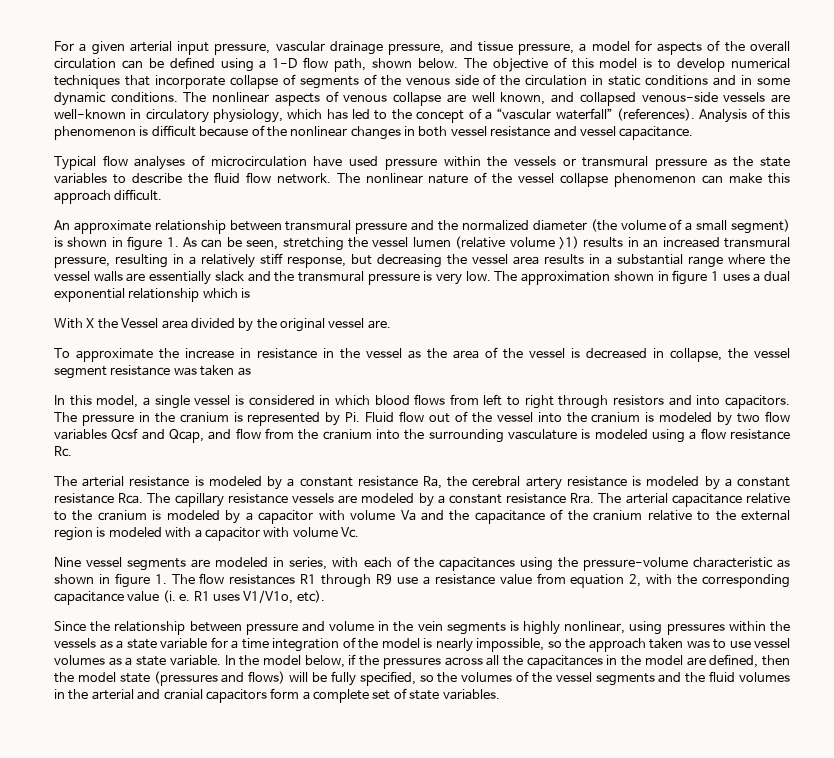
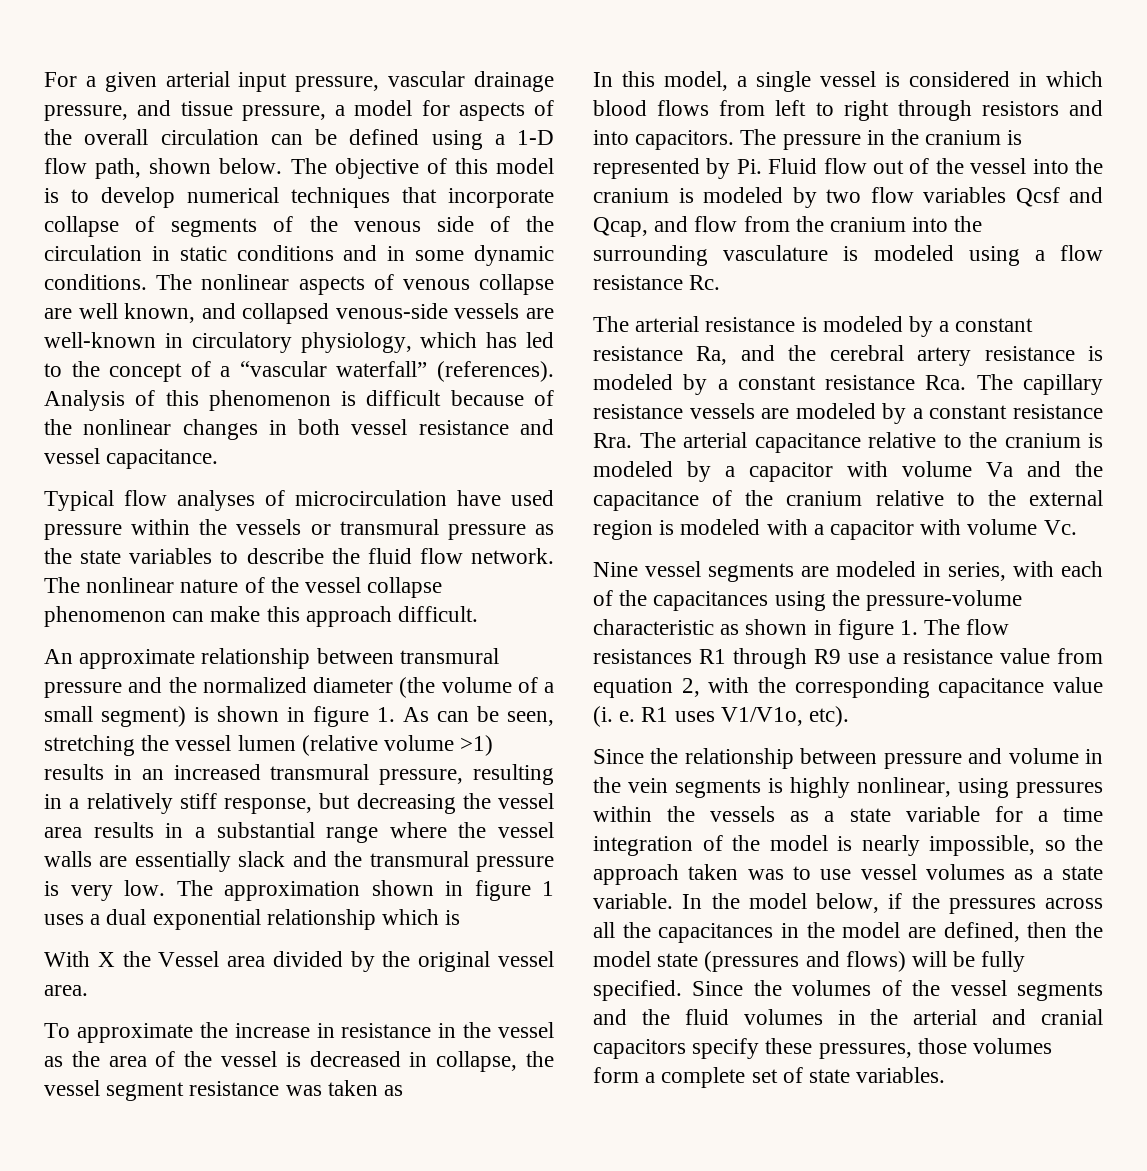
[367,320,391,329] are. -> [44,985,88,996] area.
(443, 482) none -> [740,345,775,361] and
[359,671,434,686] specified, so -> [593,980,744,1001] specified. Since
(267, 696) none -> [692,1038,1053,1059] specify these pressures, those volumes

